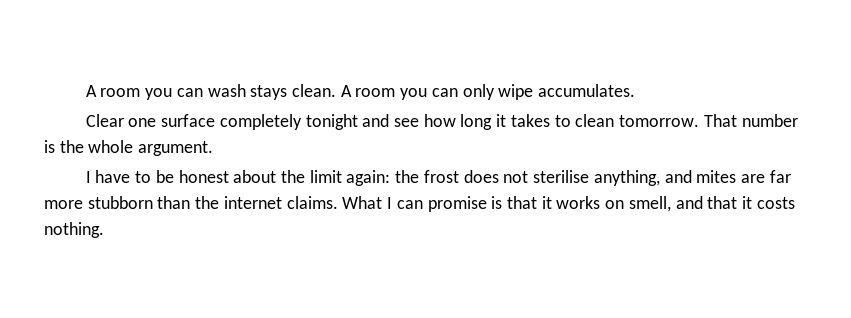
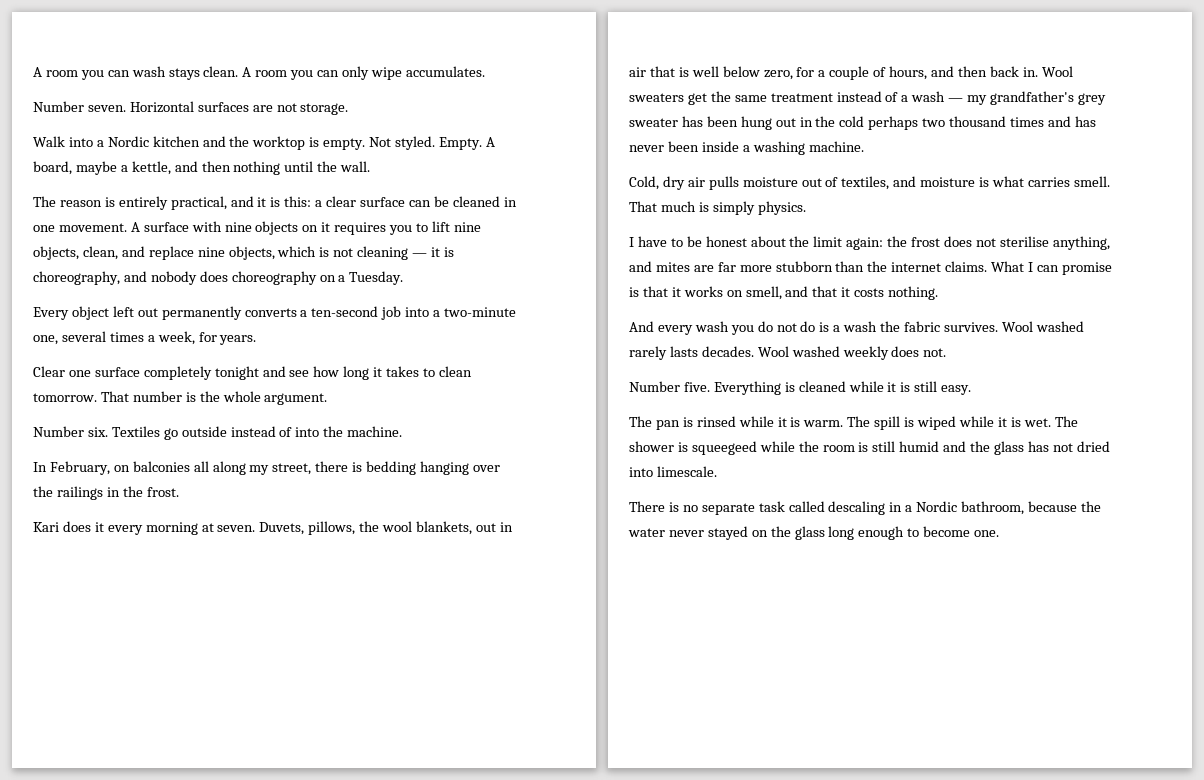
(636, 90) none -> [33,101,349,115] [33,136,495,150] [33,161,371,175] [33,196,517,210] [33,221,481,235] [33,246,454,260] [33,271,404,285] [33,306,517,320] [33,331,257,345] // Number seven. Horizontal surfaces are not storage. // Walk into a Nordic kitchen and the worktop is empty. Not styled. Empty. A board, maybe a kettle, and then nothing until the wall. // The reason is entirely practical, and it is this: a clear surface can be cleaned in one movement. A surface with nine objects on it requires you to lift nine objects, clean, and replace nine objects, which is not cleaning — it is choreography, and nobody does choreography on a Tuesday. // Every object left out permanently converts a ten-second job into a two-minute one, several times a week, for years.
(214, 148) none -> [33,426,403,440] [33,461,500,475] [33,486,179,500] [33,521,513,535] [629,66,1073,80] [629,91,1106,105] [629,116,1096,130] [629,141,864,155] [629,176,1110,190] [629,201,806,215] // Number six. Textiles go outside instead of into the machine. // In February, on balconies all along my street, there is bedding hanging over the railings in the frost. // Kari does it every morning at seven. Duvets, pillows, the wool blankets, out in air that is well below zero, for a couple of hours, and then back in. Wool sweaters get the same treatment instead of a wash — my grandfather's grey sweater has been hung out in the cold perhaps two thousand times and has never been inside a washing machine. // Cold, dry air pulls moisture out of textiles, and moisture is what carries smell. That much is simply physics.
(104, 230) none -> [629,321,1084,335] [629,346,947,360] [629,381,972,395] [629,416,1078,430] [629,441,1110,455] [629,466,717,477] [629,501,1101,515] [628,526,1000,540] // And every wash you do not do is a wash the fabric survives. Wool washed rarely lasts decades. Wool washed weekly does not. // Number five. Everything is cleaned while it is still easy. // The pan is rinsed while it is warm. The spill is wiped while it is wet. The shower is squeegeed while the room is still humid and the glass has not dried into limescale. // There is no separate task called descaling in a Nordic bathroom, because the water never stayed on the glass long enough to become one.

